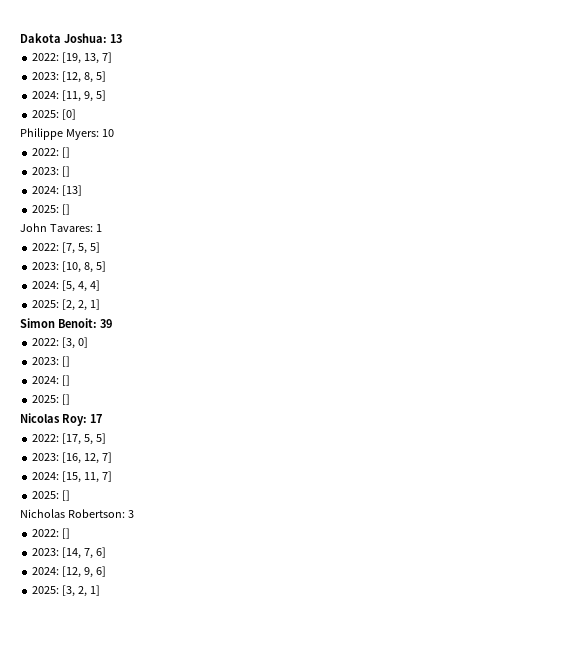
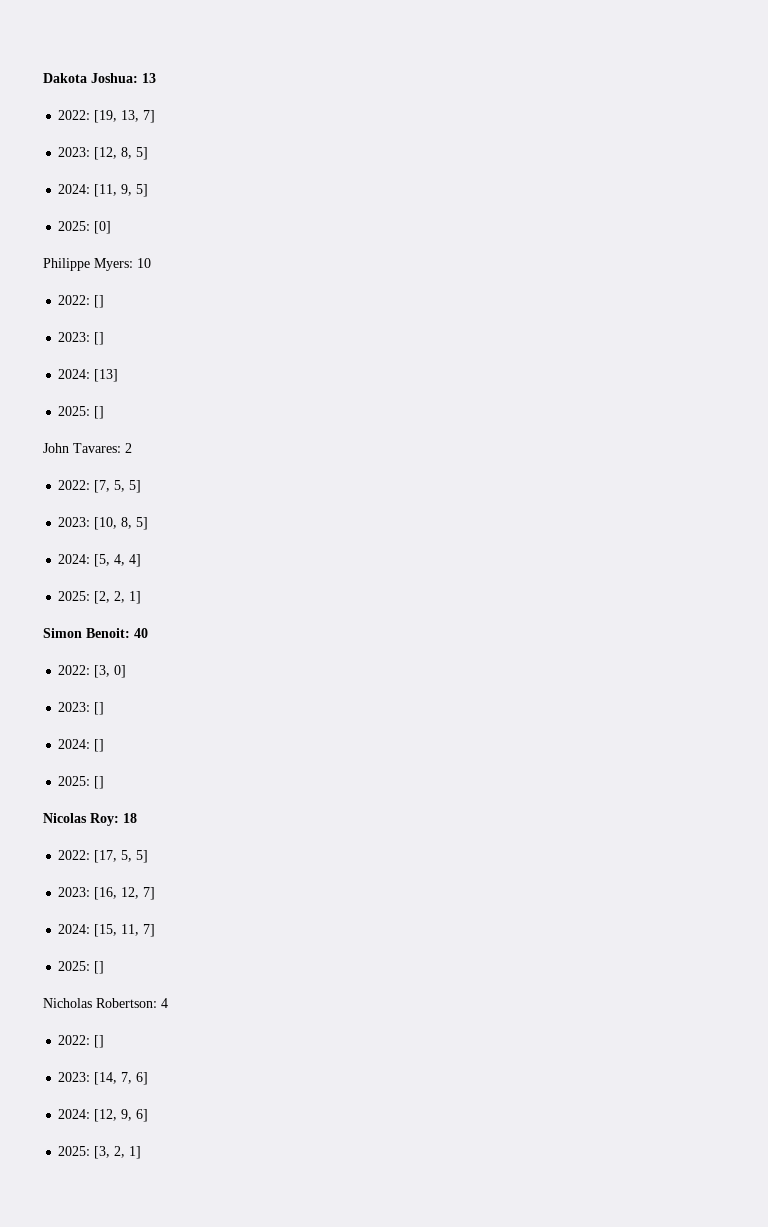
[95,224,102,232] 1 -> [125,443,132,453] 2
[99,319,112,328] 39 -> [134,628,148,638] 40
[89,414,102,423] 17 -> [123,813,137,823] 18
[127,510,134,518] 3 -> [161,998,168,1008] 4

